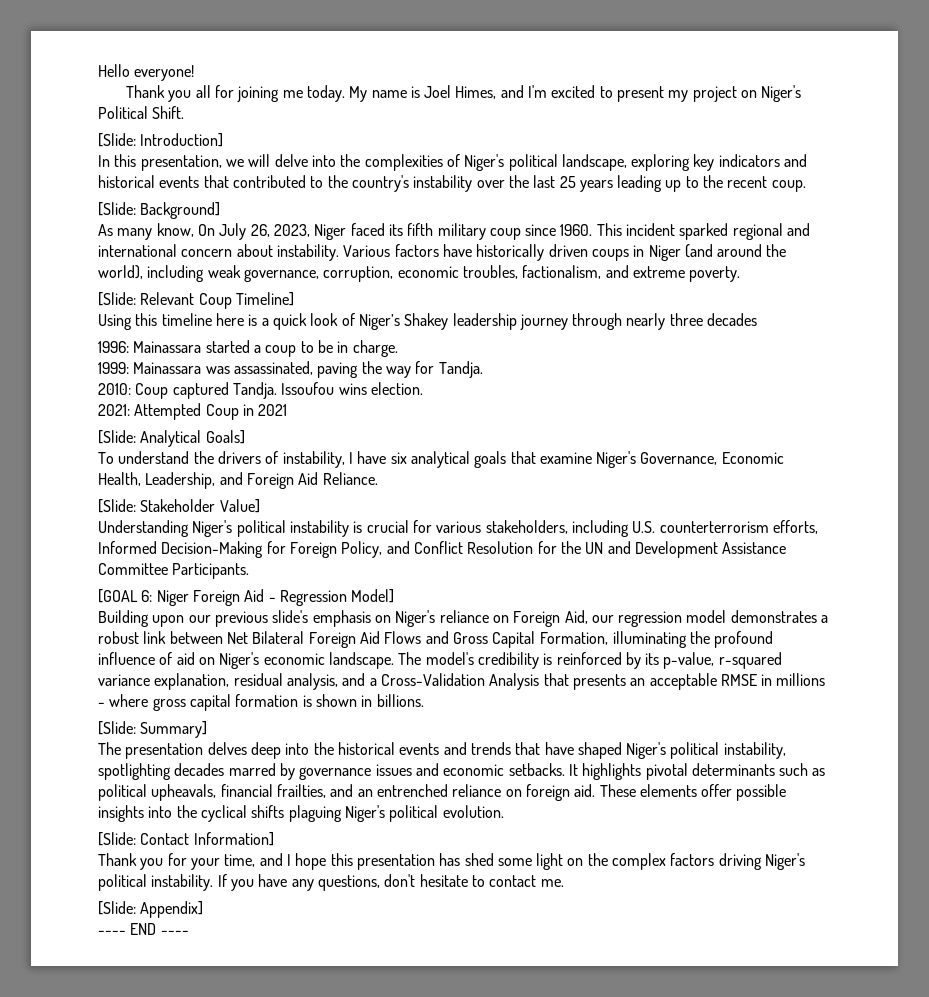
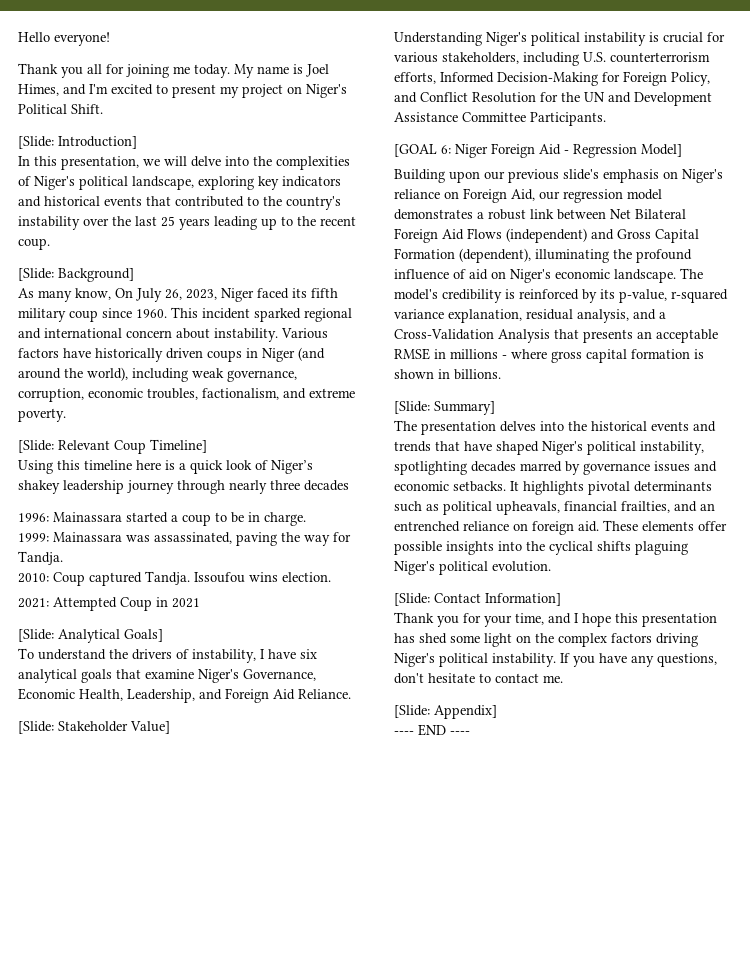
[404,313,449,330] Shakey -> [18,480,60,494] shakey
(422, 637) none -> [506,228,587,243] (independent)
[539,632,609,645] Formation, -> [394,248,531,263] Formation (dependent),
[250,742,281,759] deep -> (536, 426) none

